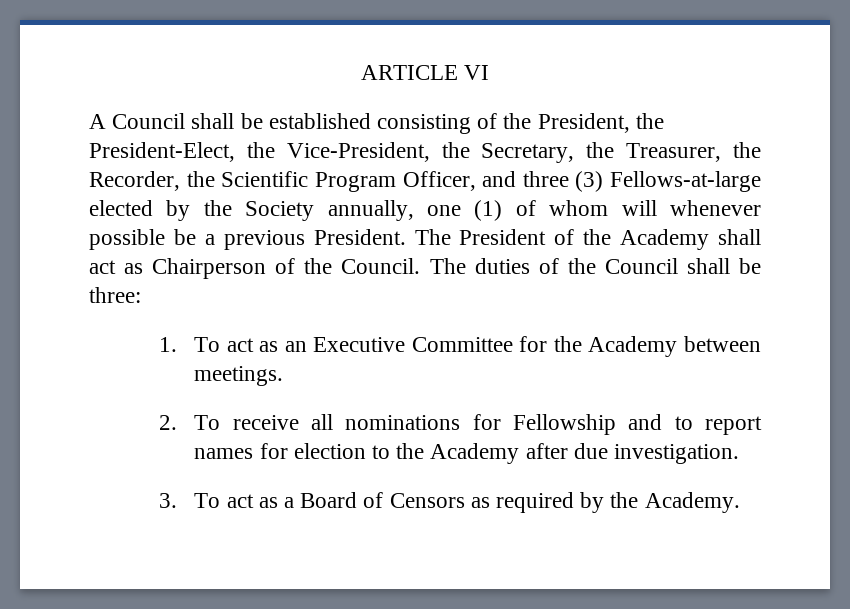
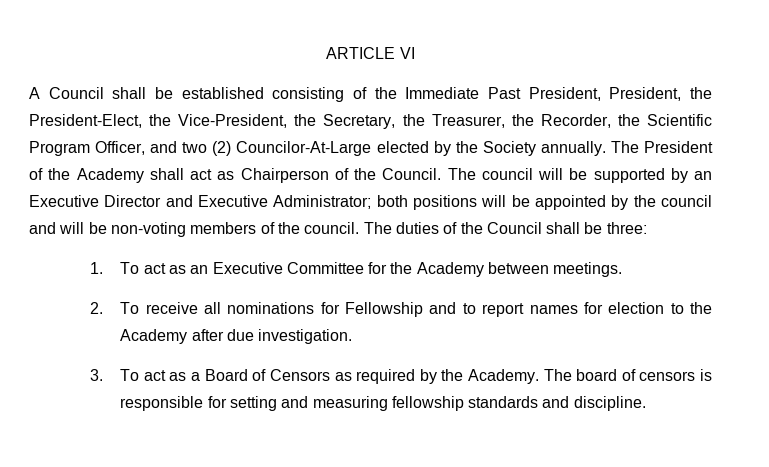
(532, 121) none -> [405,87,601,101] Immediate Past President,
[522,171,761,192] three (3) Fellows-at-large -> [182,141,372,156] two (2) Councilor-At-Large
[327,200,761,221] [89,229,406,250] annually, one (1) of whom will whenever possible be a previous President. -> [540,141,606,156] annually.
(466, 266) none -> [481,168,712,183] [29,195,713,210] [29,222,392,237] council will be supported by an Executive Director and Executive Administrator; both positions will be appointed by the council and will be non-voting members of the council. The
(740, 502) none -> [543,369,713,381] [120,396,646,411] The board of censors is responsible for setting and measuring fellowship standards and discipline.

